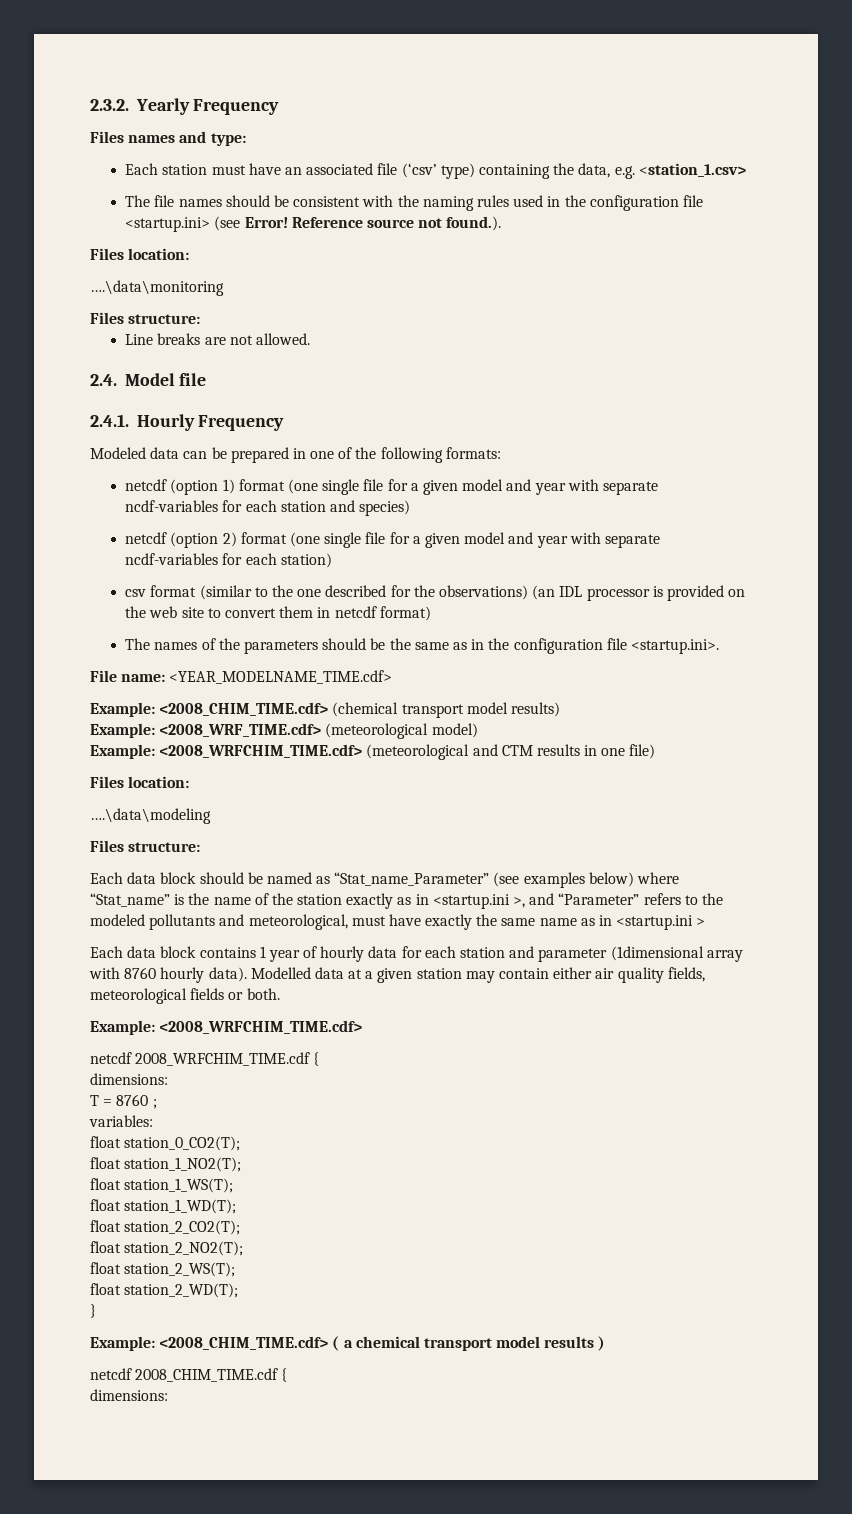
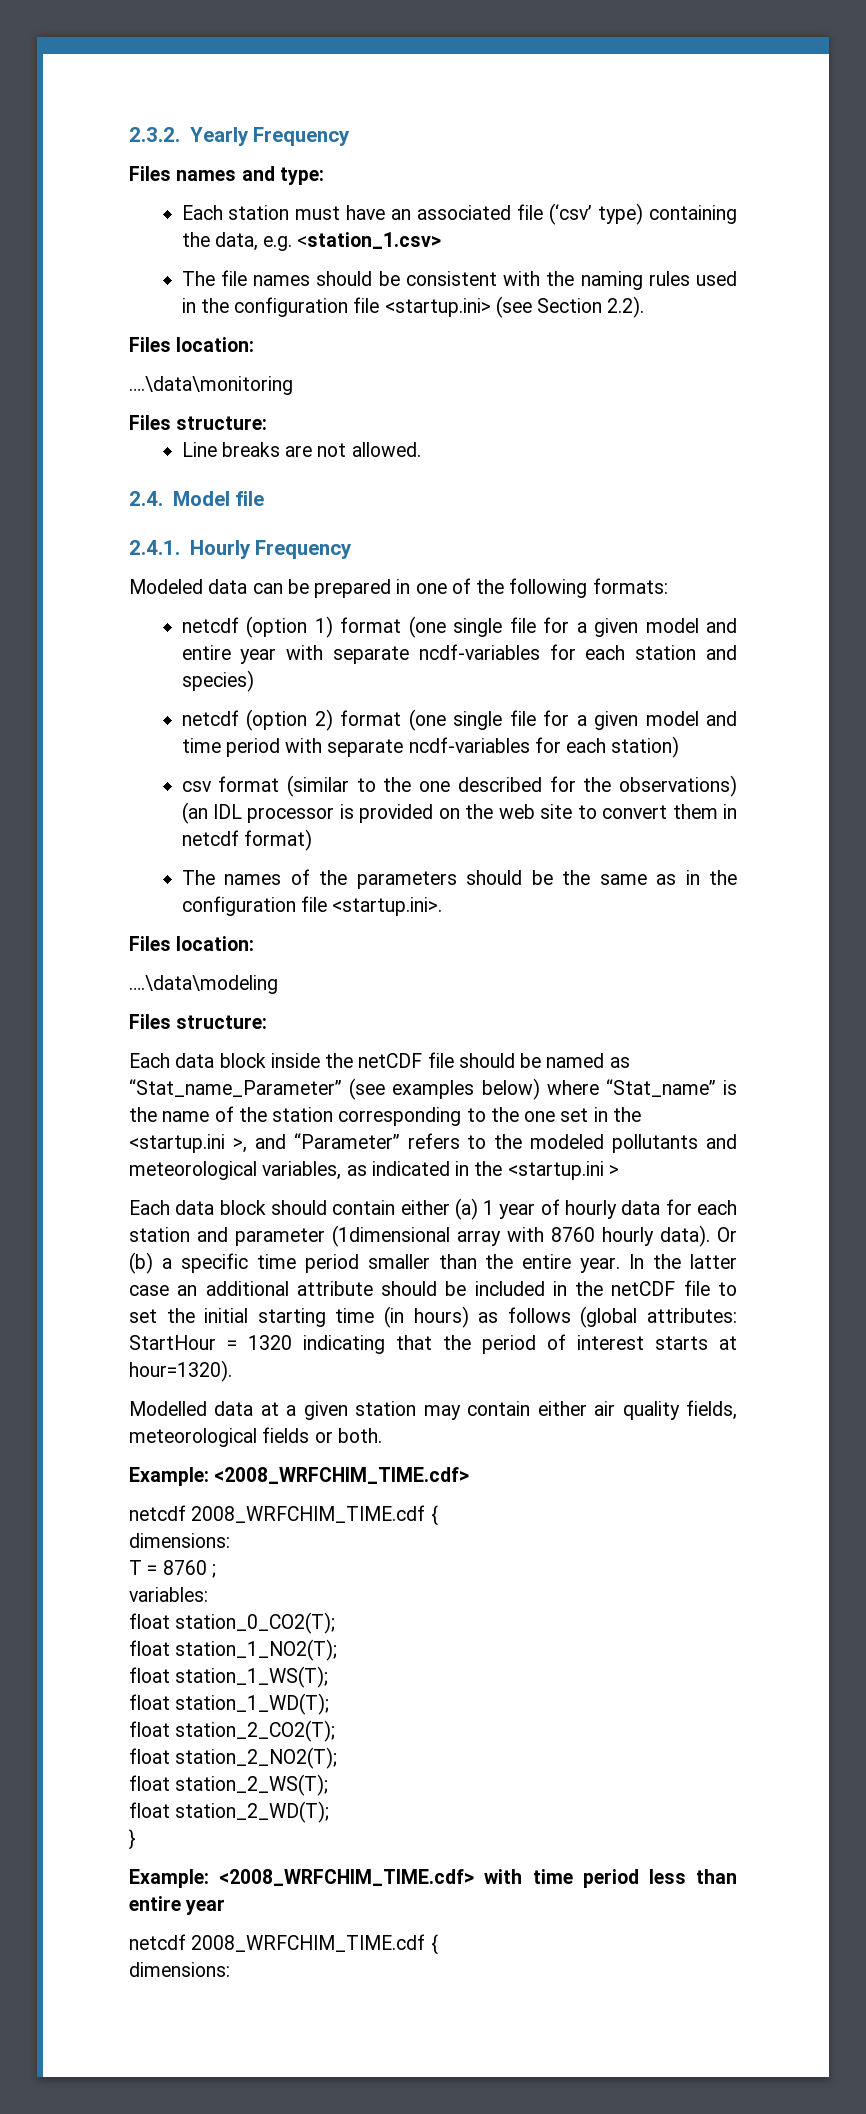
[244,216,502,231] Error! Reference source not found.). -> [537,296,645,318] Section 2.2).
(532, 485) none -> [181,645,231,660] entire
[536,536,568,548] year -> [181,738,280,757] time period
[90,670,393,684] [90,702,560,718] [90,723,478,739] [90,744,656,760] // File name: <YEAR_MODELNAME_TIME.cdf> // Example: <2008_CHIM_TIME.cdf> (chemical transport model results) // Example: <2008_WRF_TIME.cdf> (meteorological model) // Example: <2008_WRFCHIM_TIME.cdf> (meteorological and CTM results in one file) -> (443, 906) none
(197, 878) none -> [270,1052,454,1068] inside the netCDF file
[346,893,429,909] exactly as in -> [338,1107,641,1126] corresponding to the one set in the
[248,914,613,930] meteorological, must have exactly the same name as in -> [129,1161,503,1180] meteorological variables, as indicated in the
[199,947,256,958] contains -> [270,1198,478,1220] should contain either (a)
(247, 974) none -> [717,1227,737,1242] [129,1252,737,1274] [129,1280,737,1296] [129,1306,738,1328] [129,1334,737,1354] [129,1360,232,1382] Or (b) a specific time period smaller than the entire year. In the latter case an additional attribute should be included in the netCDF file to set the initial starting time (in hours) as follows (global attributes: StartHour = 1320 indicating that the period of interest starts at hour=1320). //
[159,1336,606,1351] [90,1368,279,1382] <2008_CHIM_TIME.cdf> ( a chemical transport model results ) // netcdf 2008_CHIM_TIME.cdf -> [219,1869,737,1888] [129,1896,226,1915] [129,1934,426,1952] <2008_WRFCHIM_TIME.cdf> with time period less than entire year // netcdf 2008_WRFCHIM_TIME.cdf

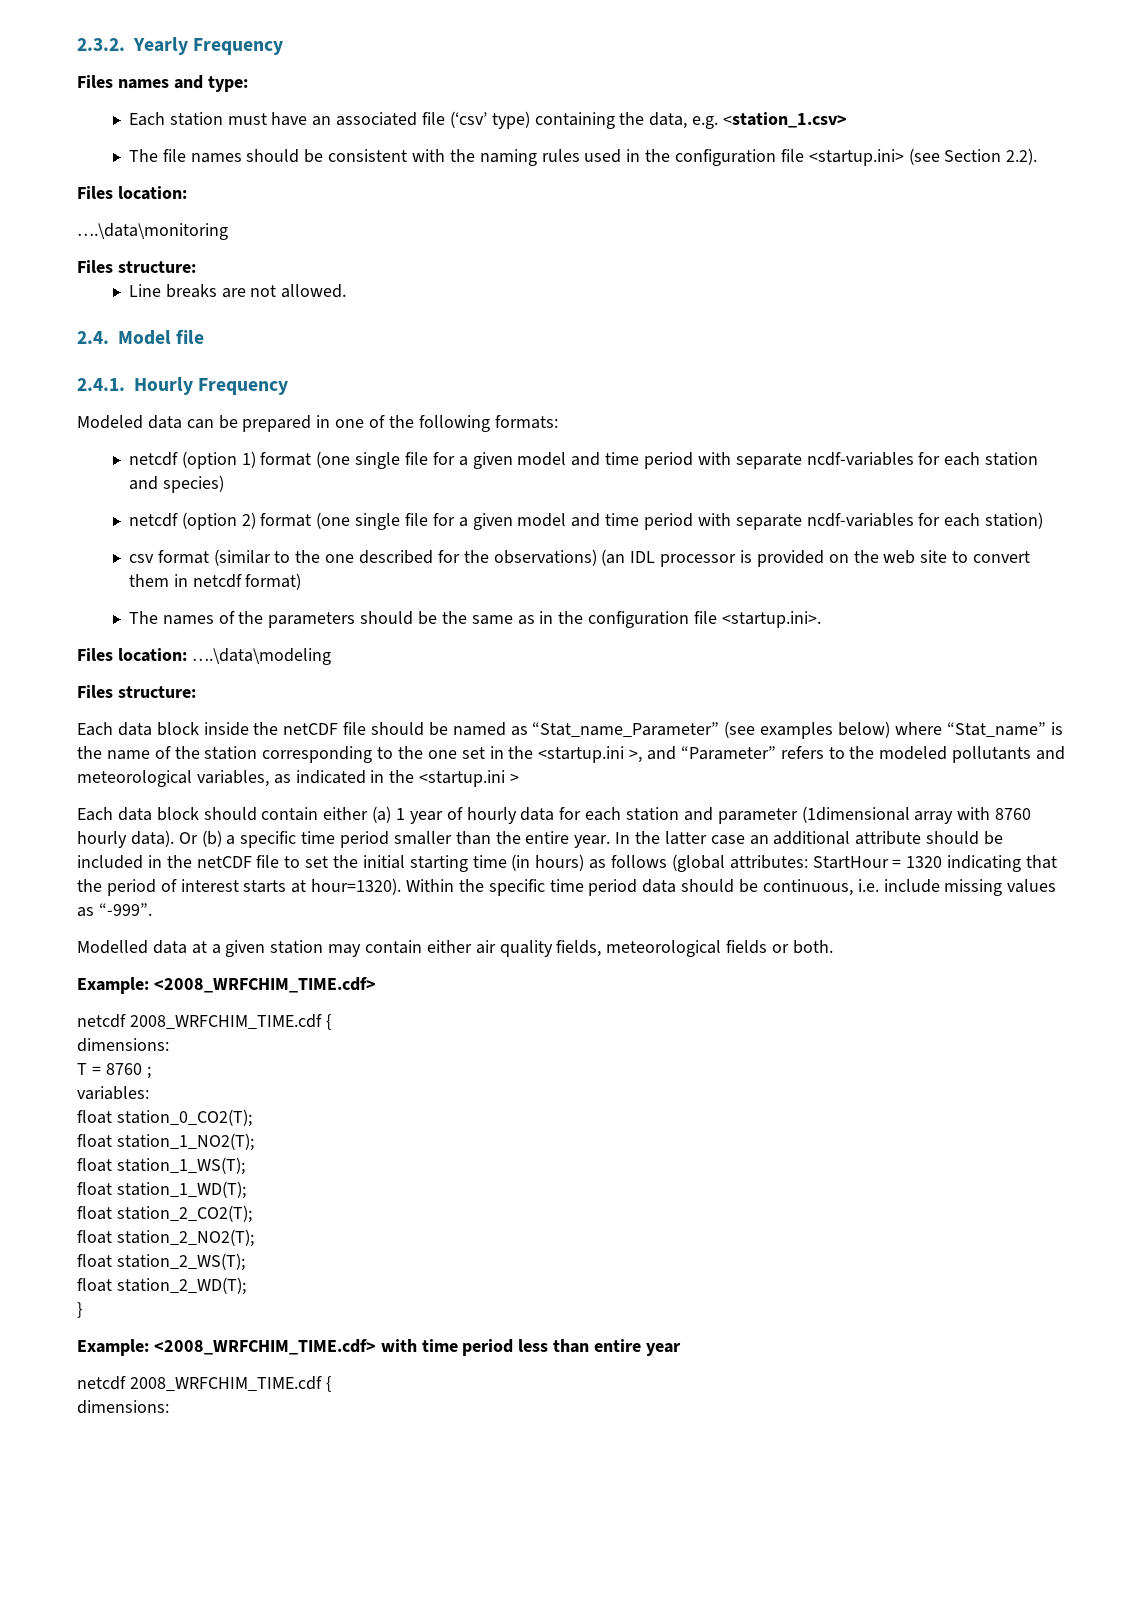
[181,645,277,664] entire year -> [605,452,694,469] time period
(255, 943) // -> (187, 655) none
(232, 1371) none -> [406,879,1057,896] [77,903,152,917] Within the specific time period data should be continuous, i.e. include missing values as “-999”.

